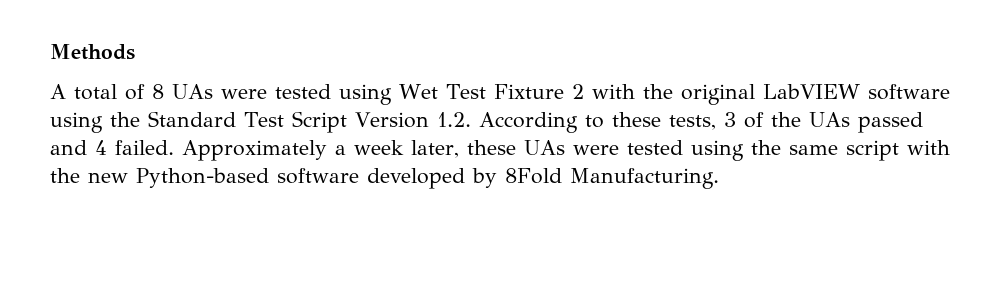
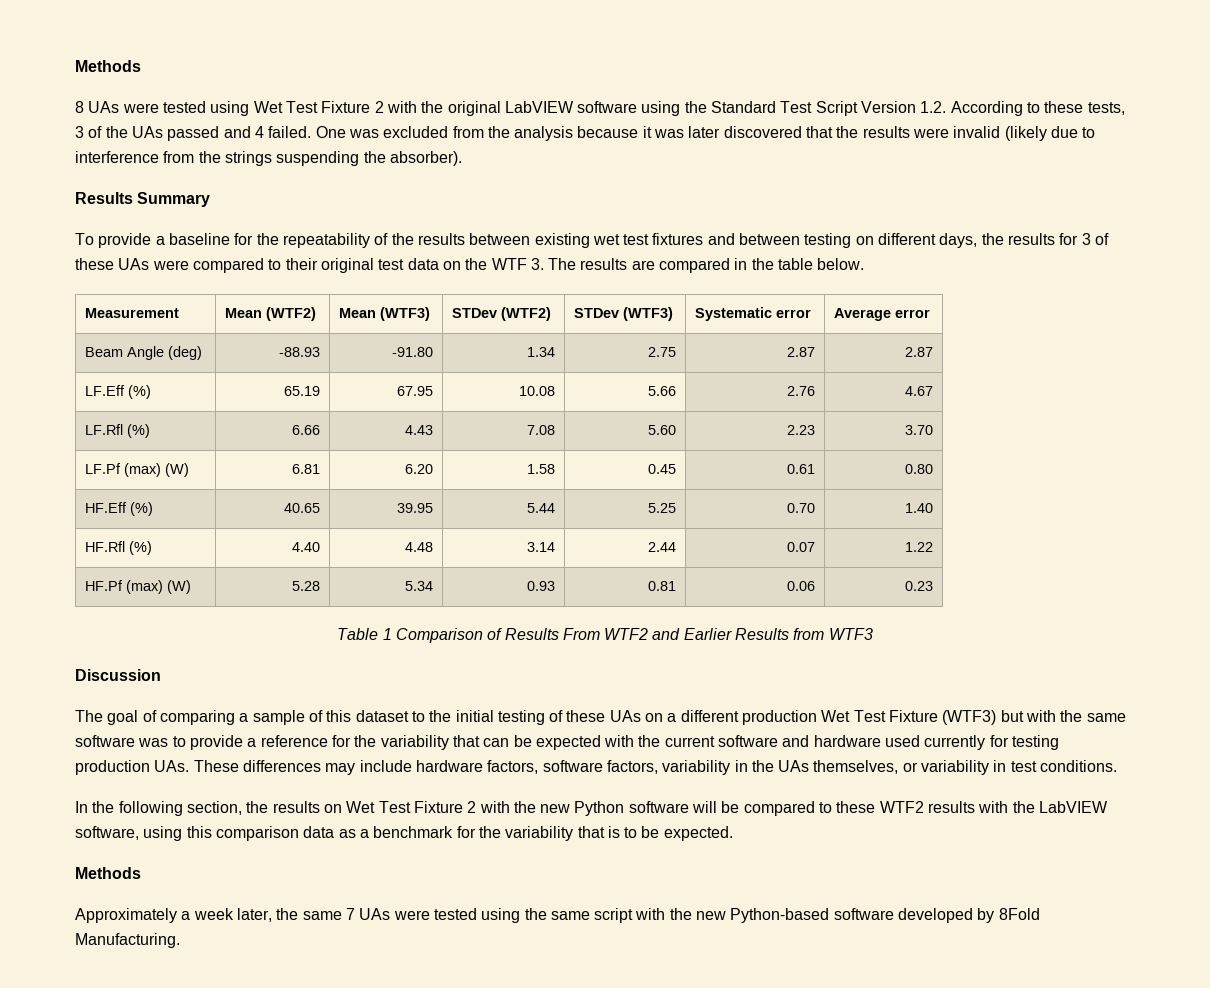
[50,44,135,60] [50,84,145,100] Methods // A total of -> [75,60,141,72] Methods //
(174, 147) none -> [315,126,1096,141] [75,151,462,166] [75,192,211,207] [75,233,1110,248] [75,258,865,273] [85,308,180,318] [225,307,317,321] [339,307,431,321] [452,307,552,321] [574,307,674,321] [695,307,812,321] [834,308,931,321] [85,346,203,360] [278,347,320,357] [391,347,433,357] [526,347,555,357] [647,347,676,357] [786,347,815,357] [904,347,933,357] [85,385,152,399] [283,386,320,396] [396,386,433,396] [518,386,555,396] [647,386,676,396] [786,386,815,396] [904,386,933,396] [85,424,151,438] [291,425,320,435] [404,425,433,435] [526,425,555,435] [647,425,676,435] [786,425,815,435] [904,425,933,435] [85,463,190,477] [291,464,320,474] [404,464,433,474] [526,464,555,474] [647,464,676,474] [786,464,815,474] [904,464,933,474] [85,502,154,516] [283,503,320,513] [396,503,433,513] [526,503,555,513] [647,503,676,513] [786,503,815,513] [904,503,933,513] [85,541,153,555] [291,542,320,552] [404,542,433,552] [526,542,555,552] [647,542,676,552] [786,542,815,552] [904,542,933,552] [85,580,192,594] [291,581,320,591] [404,581,433,591] [526,581,555,591] [647,581,676,591] [786,581,815,591] [904,581,933,591] [337,628,873,643] [75,669,161,681] [75,710,1126,725] [75,735,1060,750] [75,760,1118,775] [75,801,1109,816] [75,826,733,841] [75,867,141,879] One was excluded from the analysis because it was later discovered that the results were invalid (likely due to interference from the strings suspending the absorber). // Results Summary // To provide a baseline for the repeatability of the results between existing wet test fixtures and between testing on different days, the results for 3 of these UAs were compared to their original test data on the WTF 3. The results are compared in the table below. // Measurement | Mean (WTF2) | Mean (WTF3) | STDev (WTF2) | STDev (WTF3) | Systematic error | Average error // Beam Angle (deg) | -88.93 | -91.80 | 1.34 | 2.75 | 2.87 | 2.87 // LF.Eff (%) | 65.19 | 67.95 | 10.08 | 5.66 | 2.76 | 4.67 // LF.Rfl (%) | 6.66 | 4.43 | 7.08 | 5.60 | 2.23 | 3.70 // LF.Pf (max) (W) | 6.81 | 6.20 | 1.58 | 0.45 | 0.61 | 0.80 // HF.Eff (%) | 40.65 | 39.95 | 5.44 | 5.25 | 0.70 | 1.40 // HF.Rfl (%) | 4.40 | 4.48 | 3.14 | 2.44 | 0.07 | 1.22 // HF.Pf (max) (W) | 5.28 | 5.34 | 0.93 | 0.81 | 0.06 | 0.23 // Table 1 Comparison of Results From WTF2 and Earlier Results from WTF3 // Discussion // The goal of comparing a sample of this dataset to the initial testing of these UAs on a different production Wet Test Fixture (WTF3) but with the same software was to provide a reference for the variability that can be expected with the current software and hardware used currently for testing production UAs. These differences may include hardware factors, software factors, variability in the UAs themselves, or variability in test conditions. // In the following section, the results on Wet Test Fixture 2 with the new Python software will be compared to these WTF2 results with the LabVIEW software, using this comparison data as a benchmark for the variability that is to be expected. // Methods //
[466,140,516,155] these -> [276,908,355,920] the same 7

